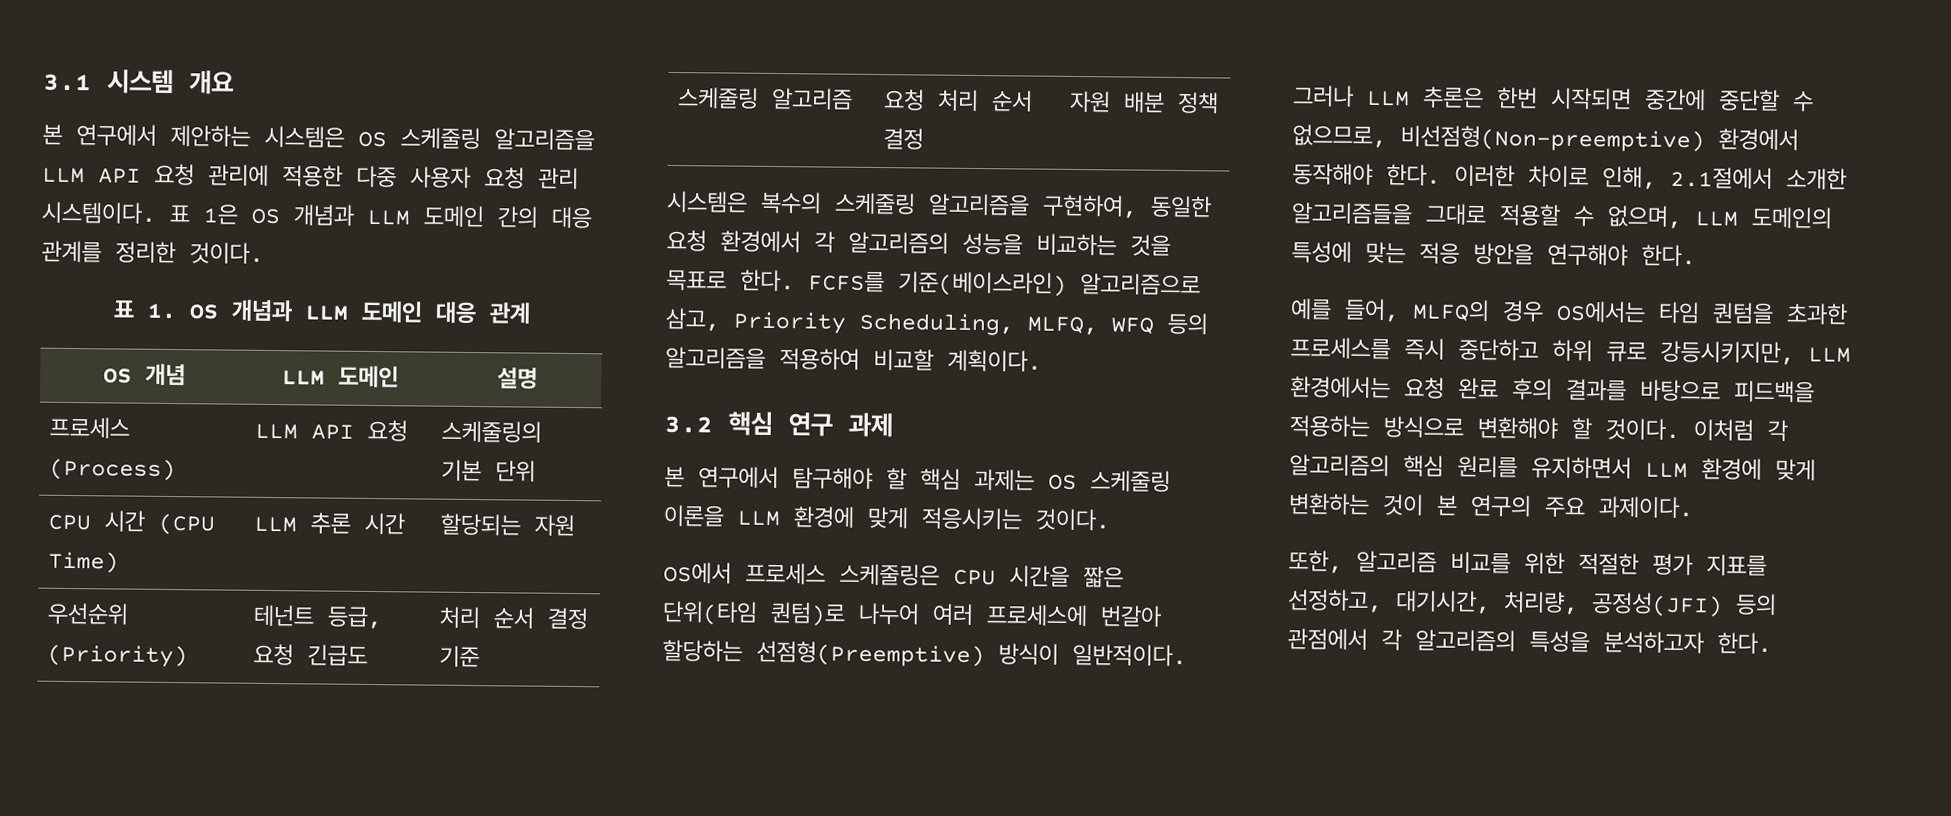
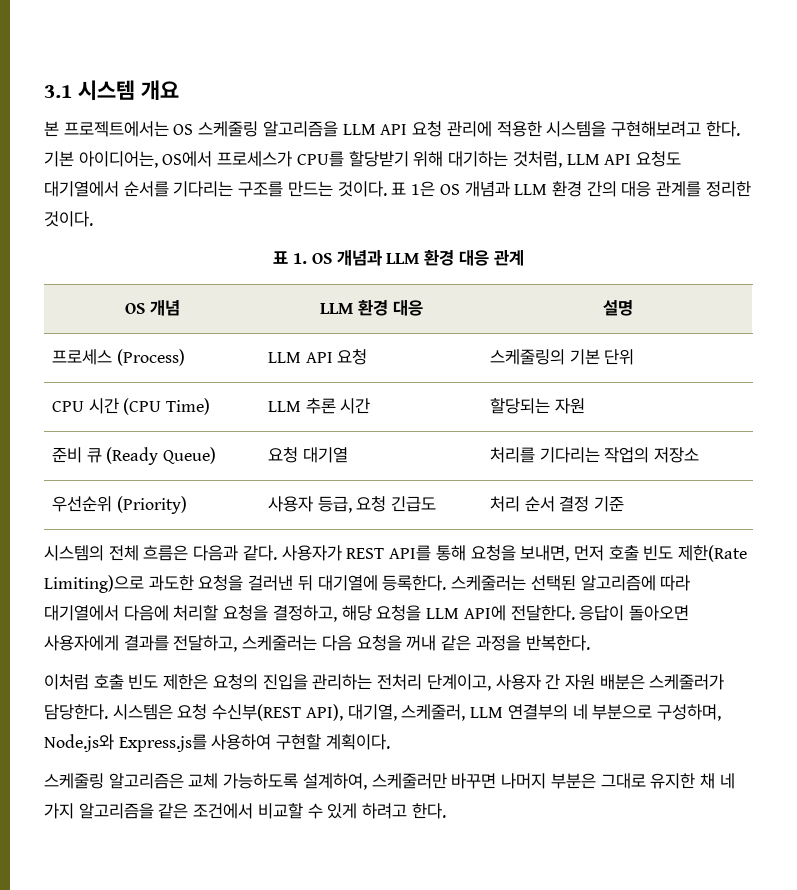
[76,124,345,148] 연구에서 제안하는 시스템은 -> [63,121,169,137] 프로젝트에서는
[356,165,579,190] [41,201,157,224] 다중 사용자 요청 관리 시스템이다. -> [546,121,740,137] [44,151,681,168] [44,181,387,197] 시스템을 구현해보려고 한다. 기본 아이디어는, OS에서 프로세스가 CPU를 할당받기 위해 대기하는 것처럼, LLM API 요청도 대기열에서 순서를 기다리는 구조를 만드는 것이다.
[423,205,484,228] 도메인 -> [551,181,582,197] 환경
[361,300,423,324] 도메인 -> [424,249,455,266] 환경
[337,365,399,389] 도메인 -> [358,299,423,316] 환경 대응
(575, 525) none -> [51,447,216,465] [267,447,348,463] [489,447,699,463] // 준비 큐 (Ready Queue) | 요청 대기열 | 처리를 기다리는 작업의 저장소
[252,604,315,627] 테넌트 -> [267,496,313,512] 사용자
[676,87,853,110] [882,89,1033,112] [882,128,924,150] [1068,90,1219,114] [666,190,1212,219] [666,229,1171,256] [666,269,1201,297] [665,307,1208,336] [665,346,1042,372] [664,411,893,438] [664,466,1171,492] [663,504,1110,531] [663,561,1124,588] [662,600,1163,627] [662,639,1187,668] [1293,85,1814,112] [1292,124,1799,153] [1292,163,1847,190] [1291,202,1833,230] [1291,241,1696,267] [1290,298,1848,325] [1290,337,1851,366] [1290,376,1815,403] [1289,415,1788,442] [1289,454,1816,481] [1288,493,1694,519] [1288,550,1767,576] [1287,589,1777,618] [1287,628,1705,654] // 스케줄링 알고리즘 | 요청 처리 순서 결정 | 자원 배분 정책 // 시스템은 복수의 스케줄링 알고리즘을 구현하여, 동일한 요청 환경에서 각 알고리즘의 성능을 비교하는 것을 목표로 한다. FCFS를 기준(베이스라인) 알고리즘으로 삼고, Priority Scheduling, MLFQ, WFQ 등의 알고리즘을 적용하여 비교할 계획이다. // 3.2 핵심 연구 과제 // 본 연구에서 탐구해야 할 핵심 과제는 OS 스케줄링 이론을 LLM 환경에 맞게 적응시키는 것이다. // OS에서 프로세스 스케줄링은 CPU 시간을 짧은 단위(타임 퀀텀)로 나누어 여러 프로세스에 번갈아 할당하는 선점형(Preemptive) 방식이 일반적이다. 그러나 LLM 추론은 한번 시작되면 중간에 중단할 수 없으므로, 비선점형(Non-preemptive) 환경에서 동작해야 한다. 이러한 차이로 인해, 2.1절에서 소개한 알고리즘들을 그대로 적용할 수 없으며, LLM 도메인의 특성에 맞는 적응 방안을 연구해야 한다. // 예를 들어, MLFQ의 경우 OS에서는 타임 퀀텀을 초과한 프로세스를 즉시 중단하고 하위 큐로 강등시키지만, LLM 환경에서는 요청 완료 후의 결과를 바탕으로 피드백을 적용하는 방식으로 변환해야 할 것이다. 이처럼 각 알고리즘의 핵심 원리를 유지하면서 LLM 환경에 맞게 변환하는 것이 본 연구의 주요 과제이다. // 또한, 알고리즘 비교를 위한 적절한 평가 지표를 선정하고, 대기시간, 처리량, 공정성(JFI) 등의 관점에서 각 알고리즘의 특성을 분석하고자 -> [44,545,748,562] [44,575,691,593] [44,605,689,622] [44,635,590,652] [44,674,725,691] [44,704,721,721] [44,734,390,752] [44,773,735,790] [44,803,408,819] // 시스템의 전체 흐름은 다음과 같다. 사용자가 REST API를 통해 요청을 보내면, 먼저 호출 빈도 제한(Rate Limiting)으로 과도한 요청을 걸러낸 뒤 대기열에 등록한다. 스케줄러는 선택된 알고리즘에 따라 대기열에서 다음에 처리할 요청을 결정하고, 해당 요청을 LLM API에 전달한다. 응답이 돌아오면 사용자에게 결과를 전달하고, 스케줄러는 다음 요청을 꺼내 같은 과정을 반복한다. // 이처럼 호출 빈도 제한은 요청의 진입을 관리하는 전처리 단계이고, 사용자 간 자원 배분은 스케줄러가 담당한다. 시스템은 요청 수신부(REST API), 대기열, 스케줄러, LLM 연결부의 네 부분으로 구성하며, Node.js와 Express.js를 사용하여 구현할 계획이다. // 스케줄링 알고리즘은 교체 가능하도록 설계하여, 스케줄러만 바꾸면 나머지 부분은 그대로 유지한 채 네 가지 알고리즘을 같은 조건에서 비교할 수 있게 하려고

